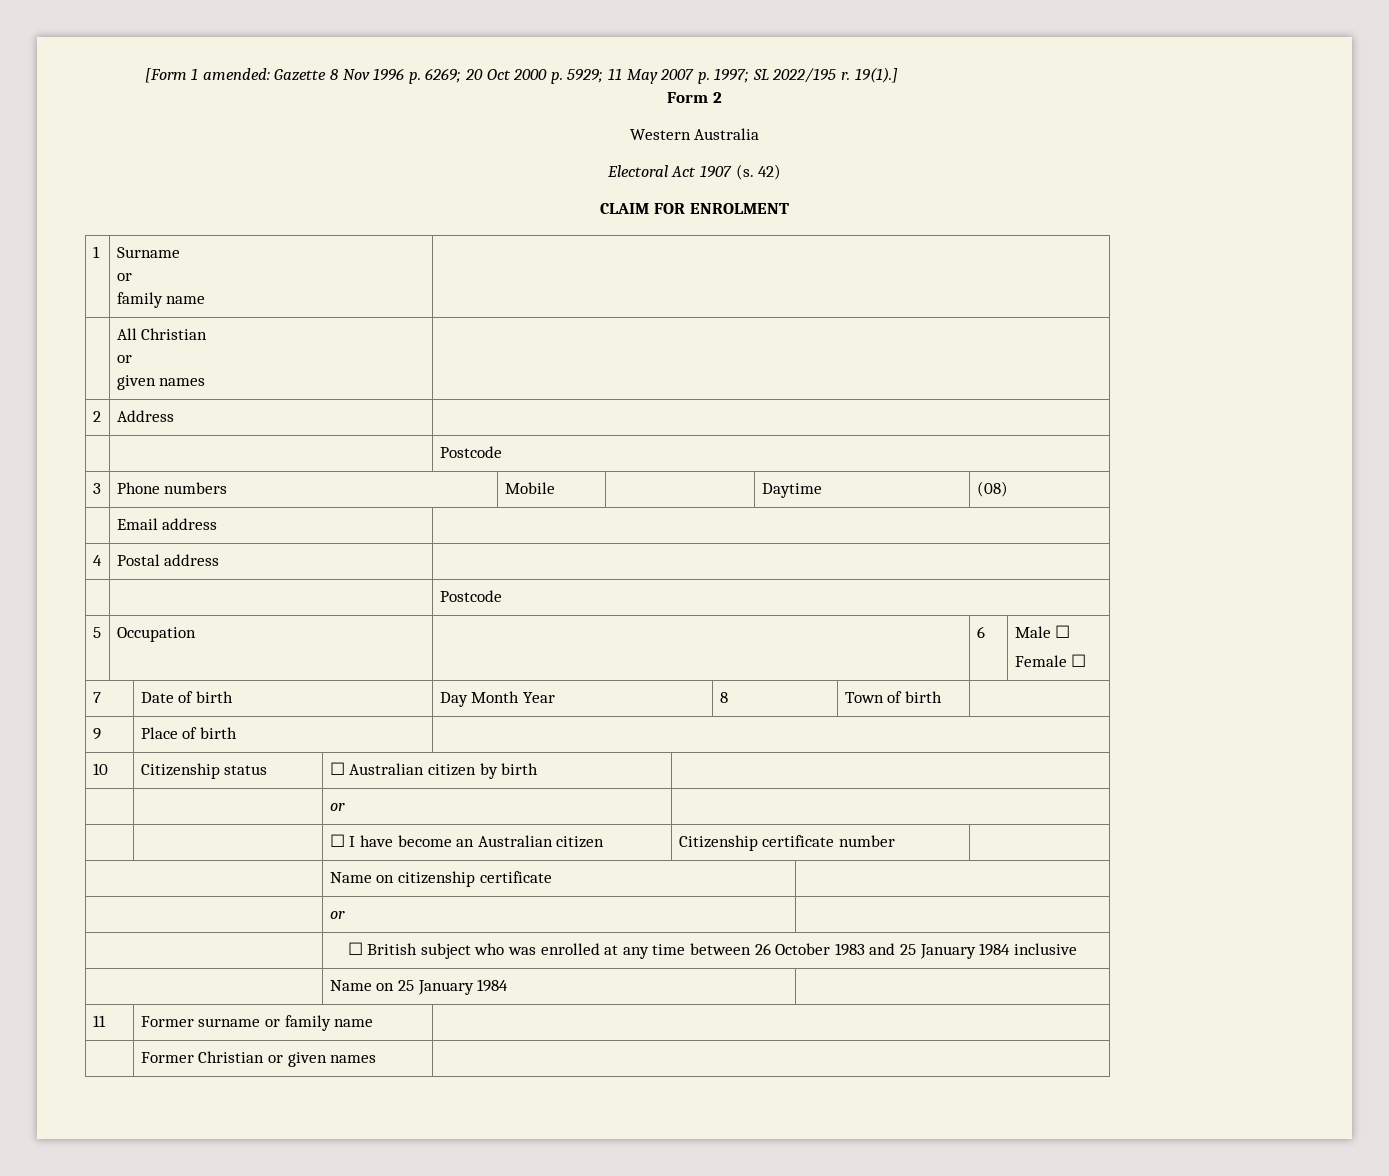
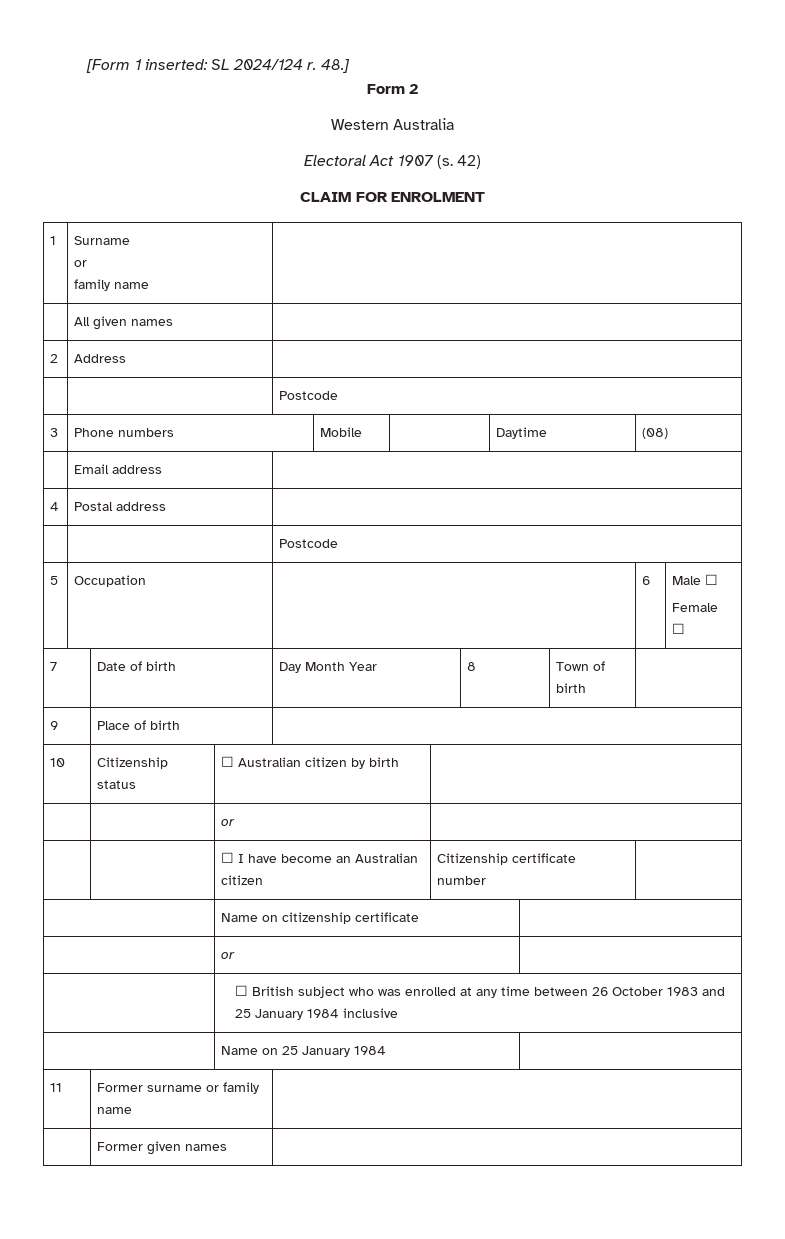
[202,67,898,84] amended: Gazette 8 Nov 1996 p. 6269; 20 Oct 2000 p. 5929; 11 May 2007 p. 1997; SL 2022/195 r. 19(1).] -> [144,59,350,73] inserted: SL 2024/124 r. 48.]
[141,328,208,340] [116,355,132,363] Christian // or // -> (91, 321) none
[198,1051,283,1063] Christian or -> (144, 1146) none

